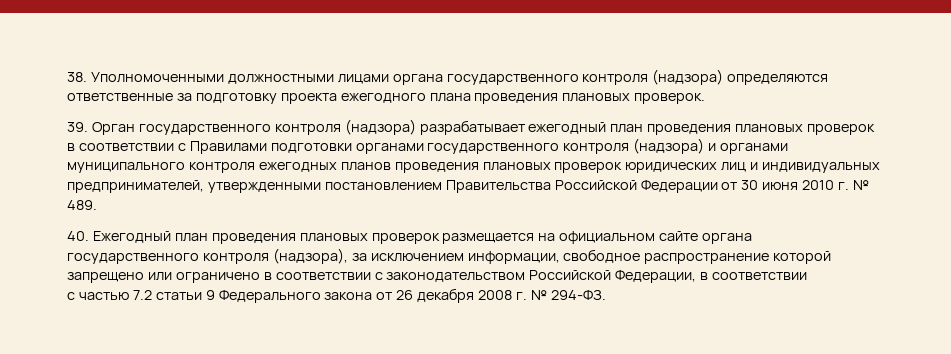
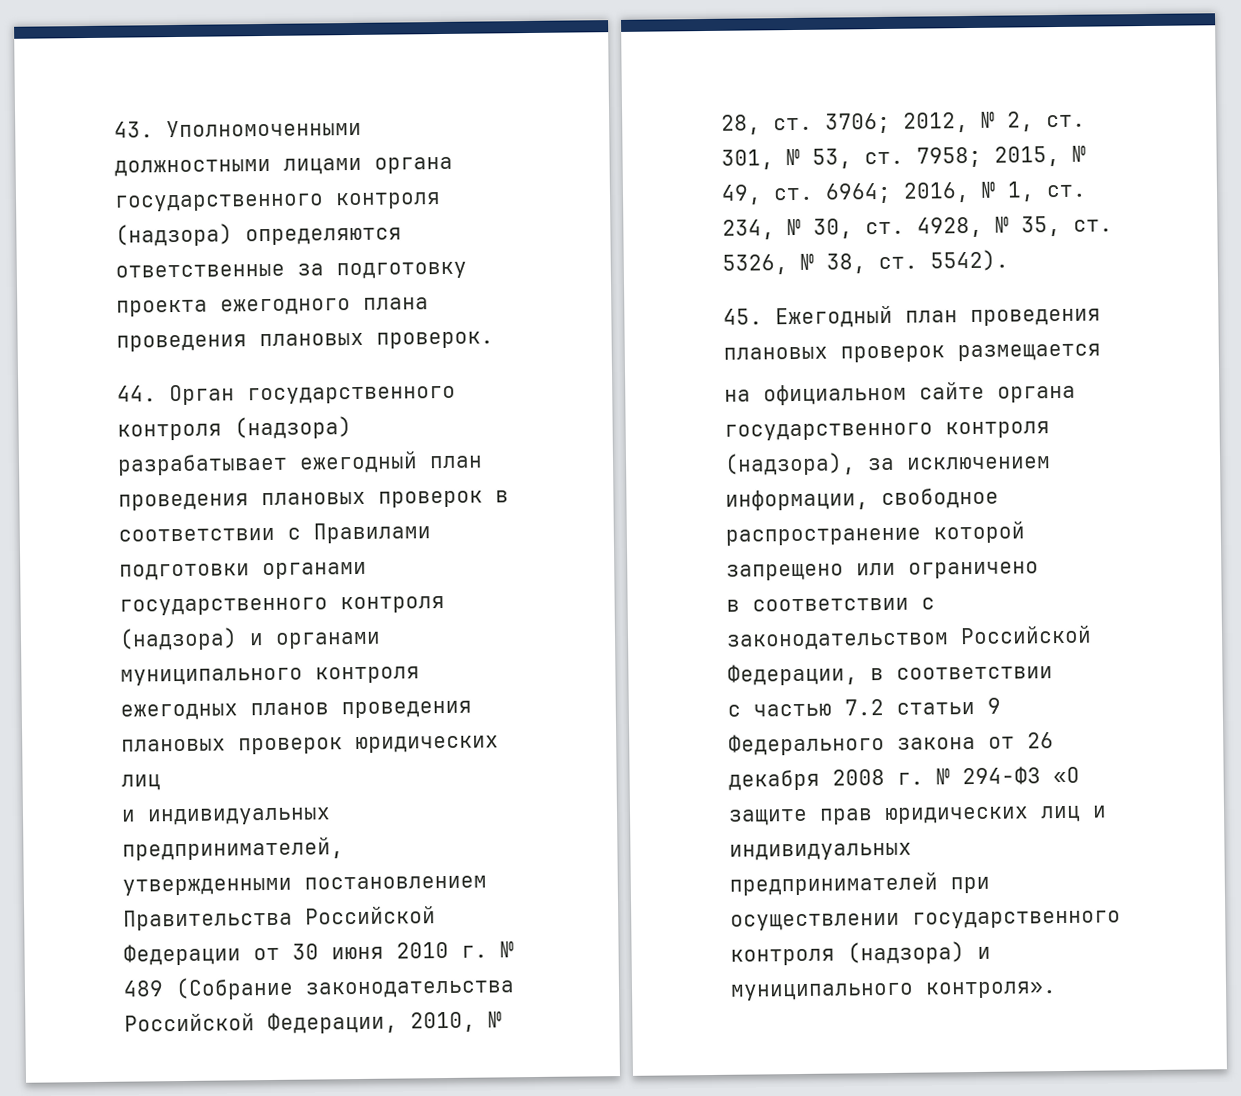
[67,72,87,82] 38. -> [114,121,154,138] 43.
[67,122,88,132] 39. -> [117,385,157,402] 44.
(747, 167) none -> (161, 782) //
[67,200,97,210] [67,231,89,241] 489. // 40. -> [123,976,515,1001] [124,1011,502,1035] [721,111,1086,135] [721,145,1086,170] [721,181,1087,205] [722,215,1113,240] [722,249,1009,275] [723,308,763,325] 489 (Собрание законодательства Российской Федерации, 2010, № 28, ст. 3706; 2012, № 2, ст. 301, № 53, ст. 7958; 2015, № 49, ст. 6964; 2016, № 1, ст. 234, № 30, ст. 4928, № 35, ст. 5326, № 38, ст. 5542). // 45.
(535, 238) none -> (1101, 352) //
(260, 277) none -> (1039, 570) //
[550,290,606,300] 294-ФЗ. -> [962,766,1080,786] [728,805,1107,826] [729,842,912,861] [729,872,990,896] [730,910,1121,931] [730,941,991,966] [730,981,1057,1001] 294-ФЗ «О защите прав юридических лиц и индивидуальных предпринимателей при осуществлении государственного контроля (надзора) и муниципального контроля».

